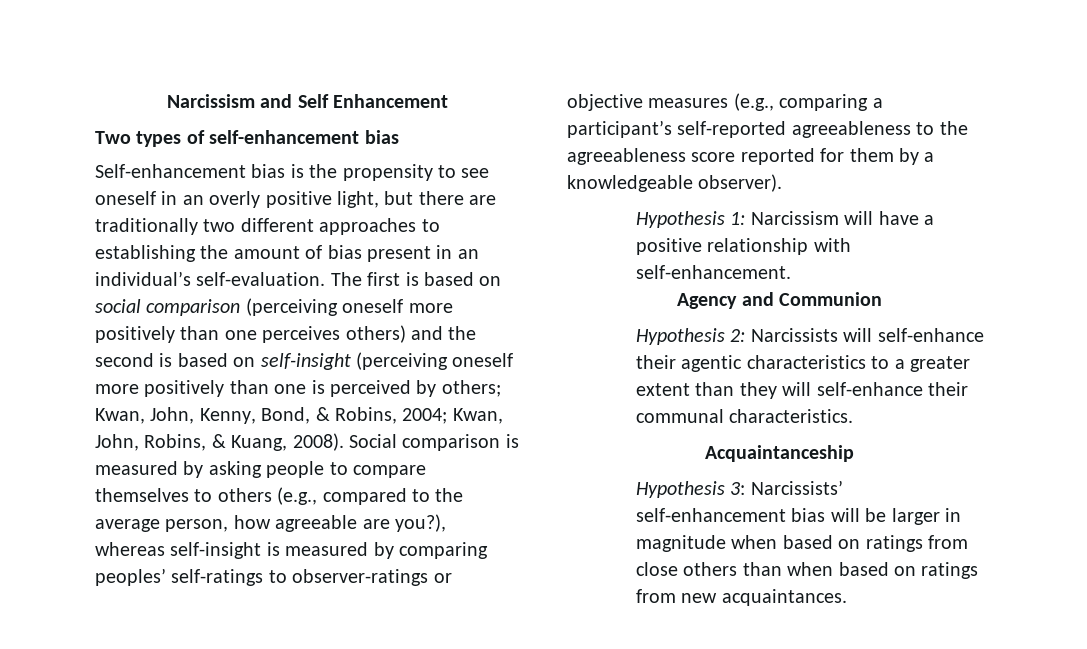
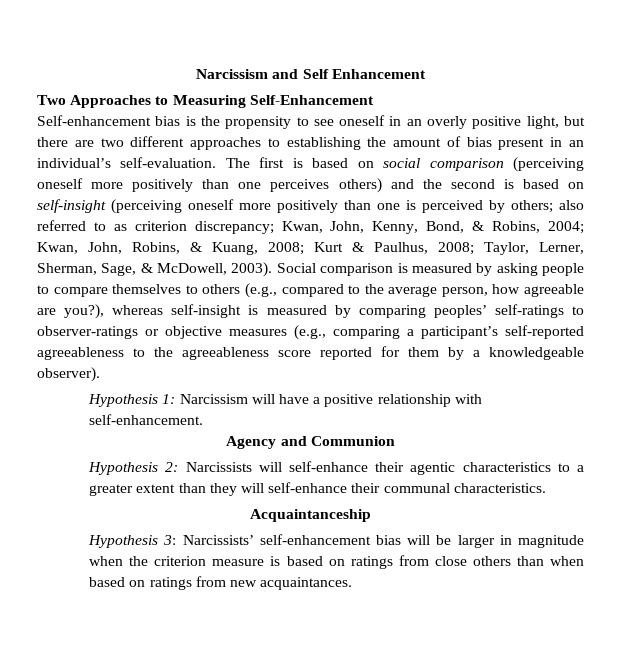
[136,130,399,147] types of self-enhancement bias -> [70,95,374,108] Approaches to Measuring Self-Enhancement
[95,218,198,235] traditionally -> (94, 143) none
(501, 388) none -> [559,200,584,210] [37,220,274,234] also referred to as criterion discrepancy;
[292,433,344,451] 2008). -> [268,242,584,255] [37,262,273,277] 2008; Kurt & Paulhus, 2008; Taylor, Lerner, Sherman, Sage, & McDowell, 2003).
(778, 542) none -> [129,556,281,566] the criterion measure is

